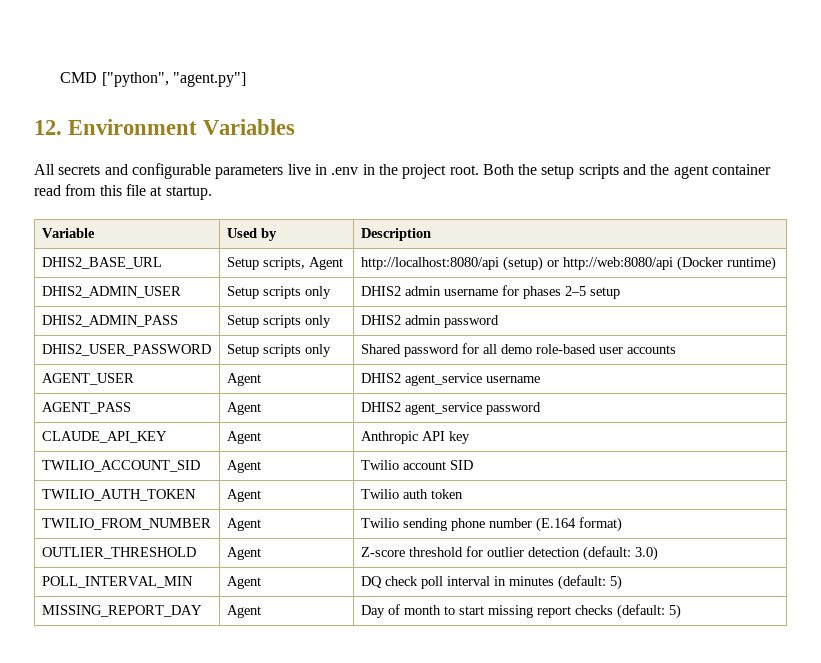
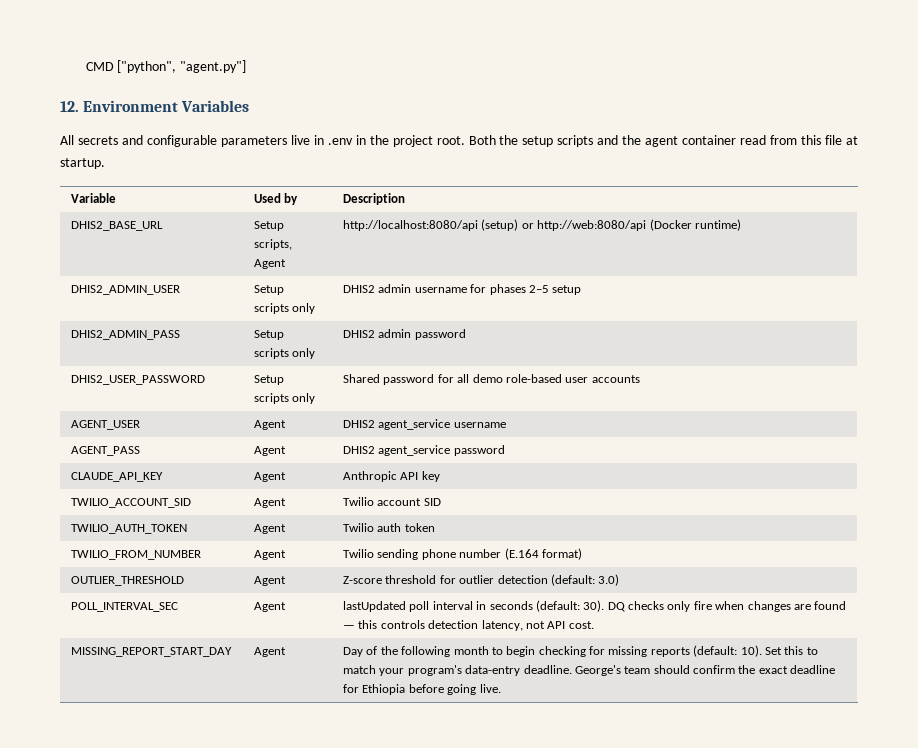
[41,576,193,588] [226,576,261,589] [360,576,418,588] POLL_INTERVAL_MIN | Agent | DQ check -> [71,602,179,612] [254,602,287,612] [343,601,407,612] POLL_INTERVAL_SEC | Agent | lastUpdated
[508,575,622,590] [41,605,202,617] [226,605,261,618] [360,604,681,619] minutes (default: 5) // MISSING_REPORT_DAY | Agent | Day of month to start missing report checks (default: 5) -> [489,600,847,612] [343,620,594,631] [71,647,233,657] [254,647,287,657] [343,645,818,657] [343,665,836,676] [343,684,501,695] seconds (default: 30). DQ checks only fire when changes are found — this controls detection latency, not API cost. // MISSING_REPORT_START_DAY | Agent | Day of the following month to begin checking for missing reports (default: 10). Set this to match your program's data-entry deadline. George's team should confirm the exact deadline for Ethiopia before going live.

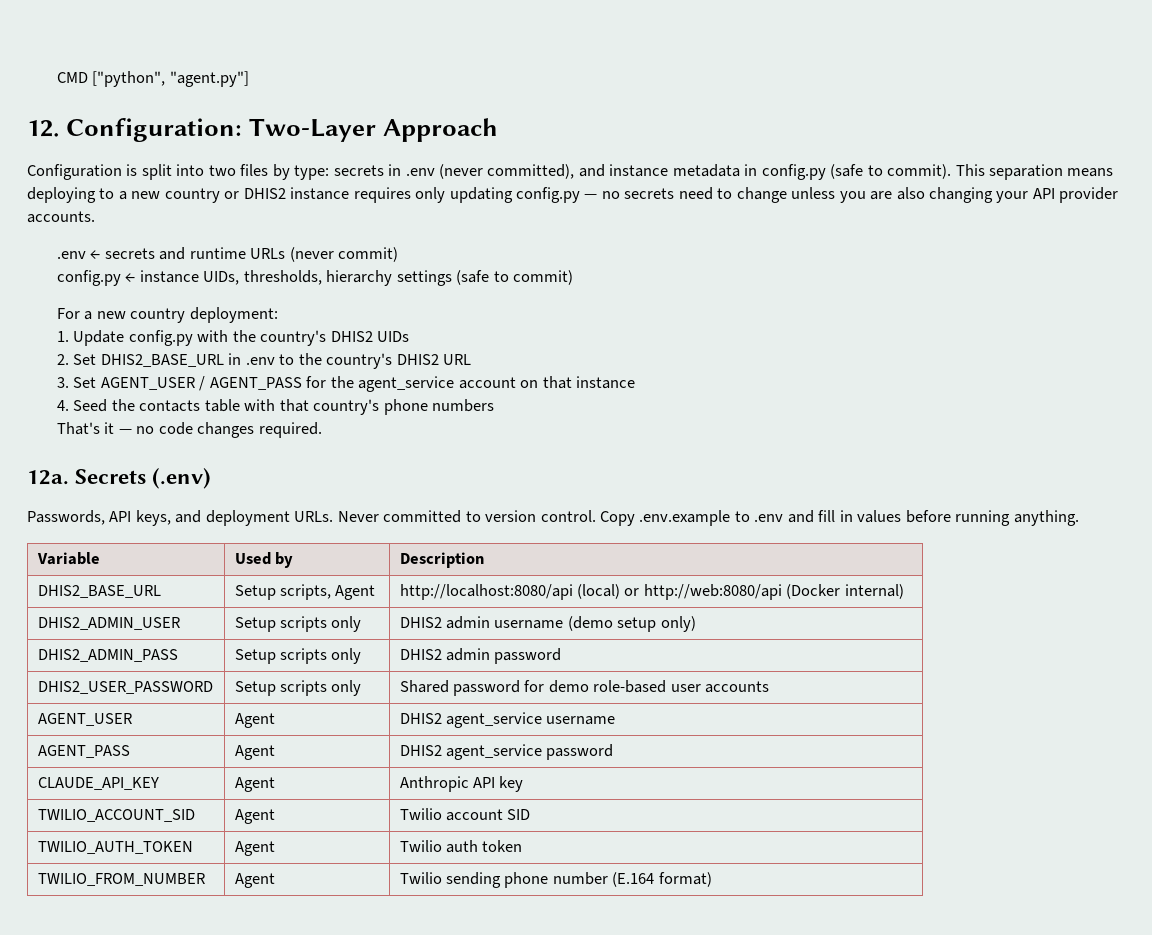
[83,100,250,112] [60,135,859,147] [60,158,105,169] Environment Variables // All secrets and configurable parameters live in .env in the project root. Both the setup scripts and the agent container read from this file at startup. -> [66,118,499,142] [27,164,1114,180] [27,187,1119,203] [27,211,95,223] [57,247,399,262] [57,270,574,286] [57,307,278,323] [57,330,410,346] [57,353,472,369] [57,376,636,392] [57,399,495,415] [57,422,322,438] [27,468,212,489] [27,510,1079,526] Configuration: Two-Layer Approach // Configuration is split into two files by type: secrets in .env (never committed), and instance metadata in config.py (safe to commit). This separation means deploying to a new country or DHIS2 instance requires only updating config.py — no secrets need to change unless you are also changing your API provider accounts. // .env ← secrets and runtime URLs (never commit) // config.py ← instance UIDs, thresholds, hierarchy settings (safe to commit) // For a new country deployment: // 1. Update config.py with the country's DHIS2 UIDs // 2. Set DHIS2_BASE_URL in .env to the country's DHIS2 URL // 3. Set AGENT_USER / AGENT_PASS for the agent_service account on that instance // 4. Seed the contacts table with that country's phone numbers // That's it — no code changes required. // 12a. Secrets (.env) // Passwords, API keys, and deployment URLs. Never committed to version control. Copy .env.example to .env and fill in values before running anything.
[481,219,519,231] (setup) -> [577,584,621,599] (local)
[694,219,741,231] runtime) -> [844,584,904,599] internal)
[470,284,582,295] for phases 2–5 setup -> [567,616,696,632] (demo setup only)
[457,374,470,383] all -> (545, 686) none
[71,576,185,586] [254,576,287,586] [343,574,620,586] [71,602,179,612] [254,602,287,612] [343,600,847,612] [343,620,594,631] [71,647,233,657] [254,647,287,657] [343,645,818,657] [343,665,836,676] [343,684,501,695] // OUTLIER_THRESHOLD | Agent | Z-score threshold for outlier detection (default: 3.0) // POLL_INTERVAL_SEC | Agent | lastUpdated poll interval in seconds (default: 30). DQ checks only fire when changes are found — this controls detection latency, not API cost. // MISSING_REPORT_START_DAY | Agent | Day of the following month to begin checking for missing reports (default: 10). Set this to match your program's data-entry deadline. George's team should confirm the exact deadline for Ethiopia before going live. -> (712, 879) none

